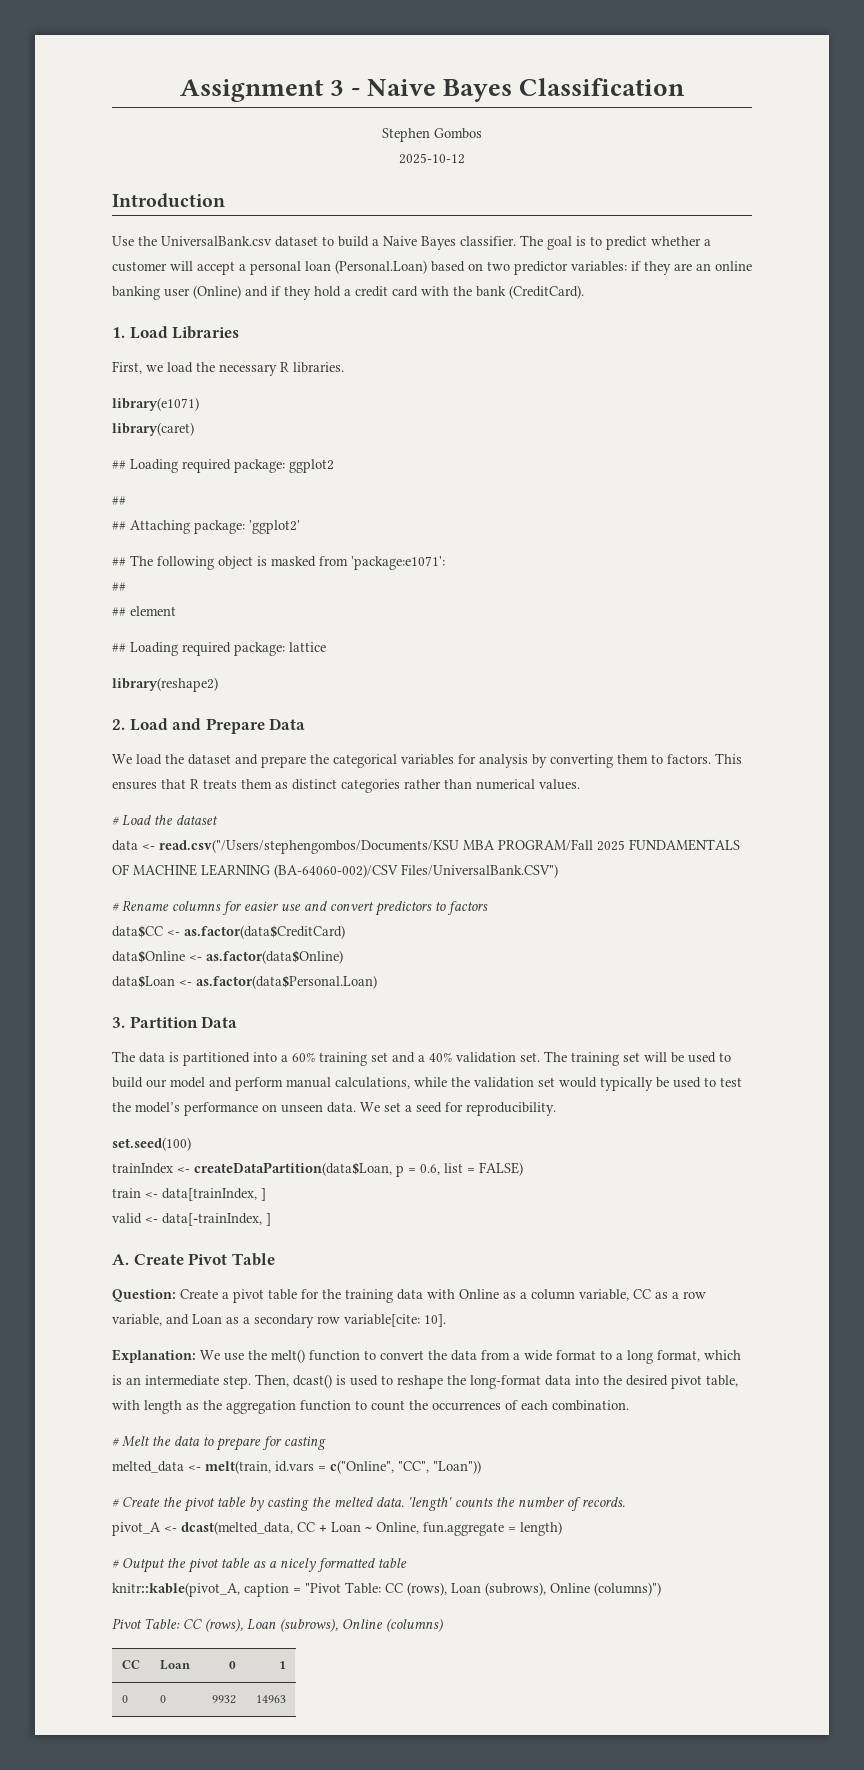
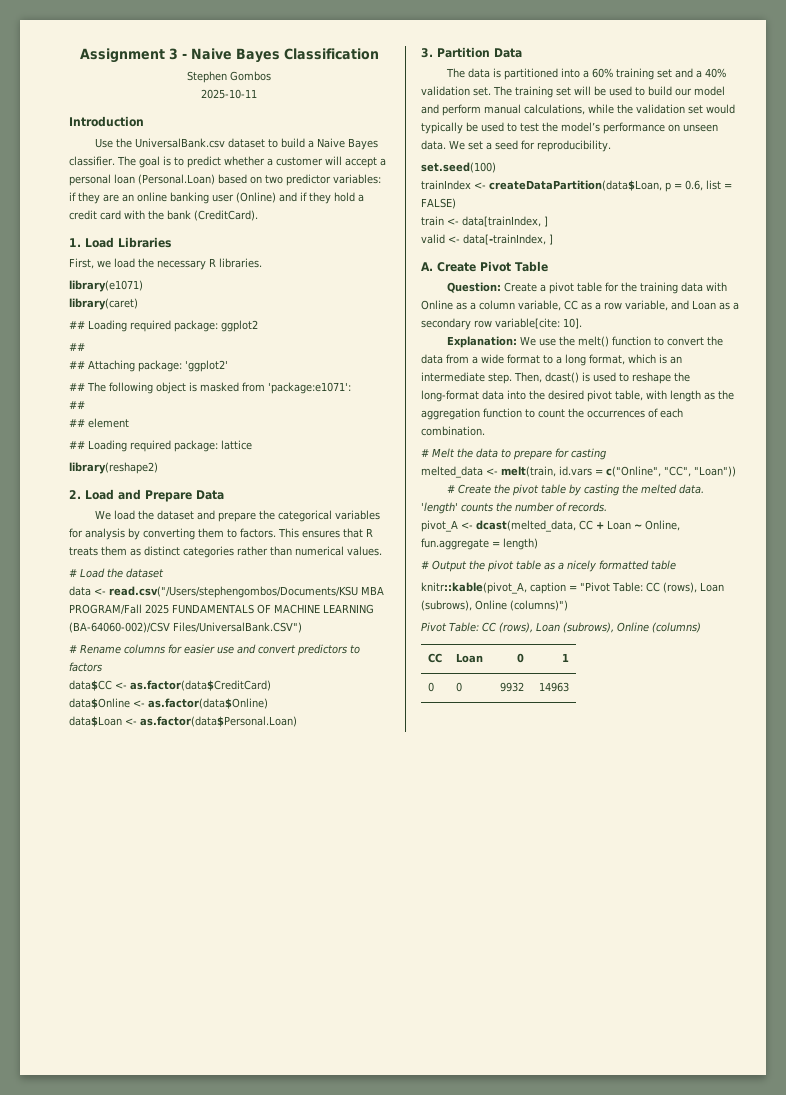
[399,153,465,164] 2025-10-12 -> [201,89,257,99] 2025-10-11

